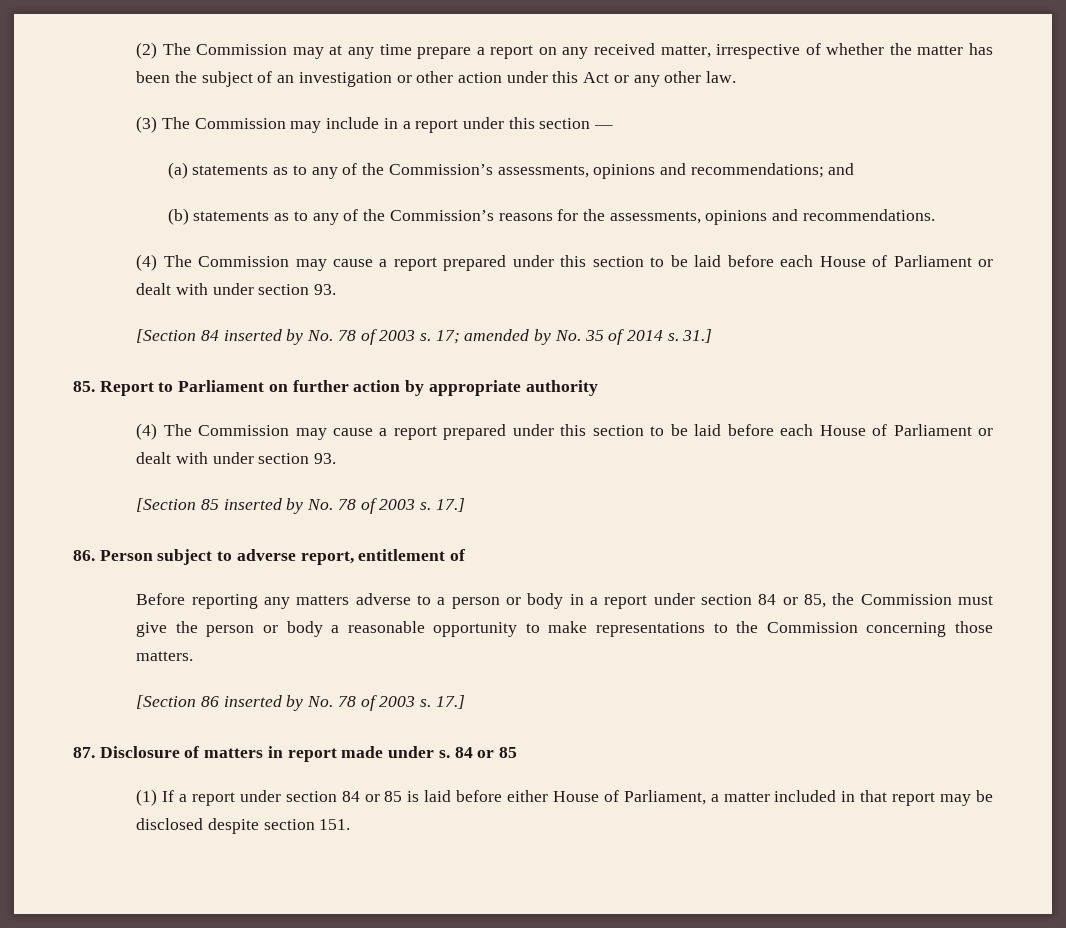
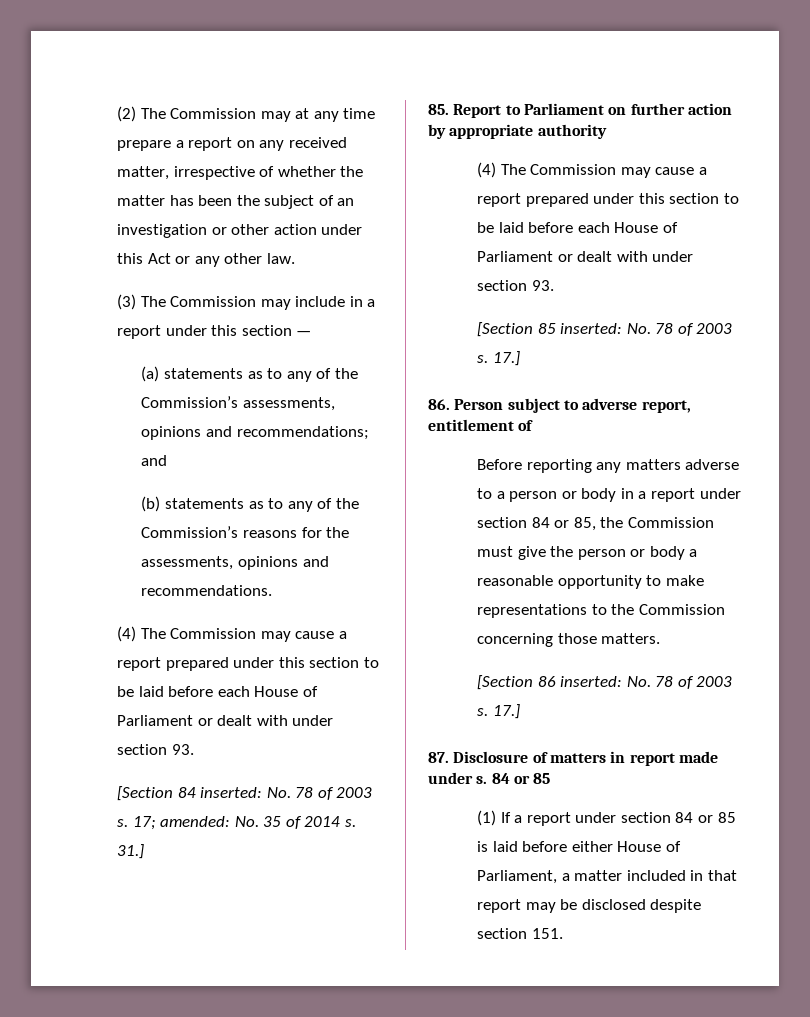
[223,329,304,345] inserted by -> [200,787,263,798] inserted:
[464,329,552,345] amended by -> [160,816,231,827] amended:
[223,498,304,514] inserted by -> [560,323,623,334] inserted:
[223,695,304,711] inserted by -> [560,676,623,687] inserted:

